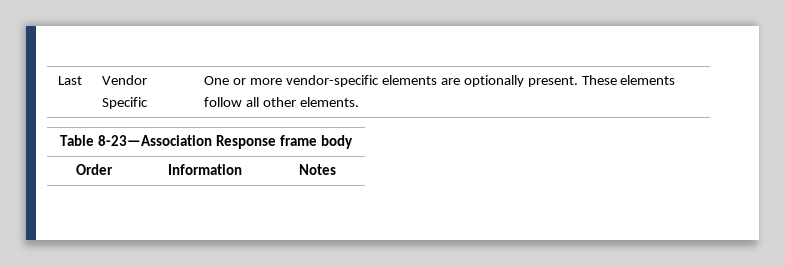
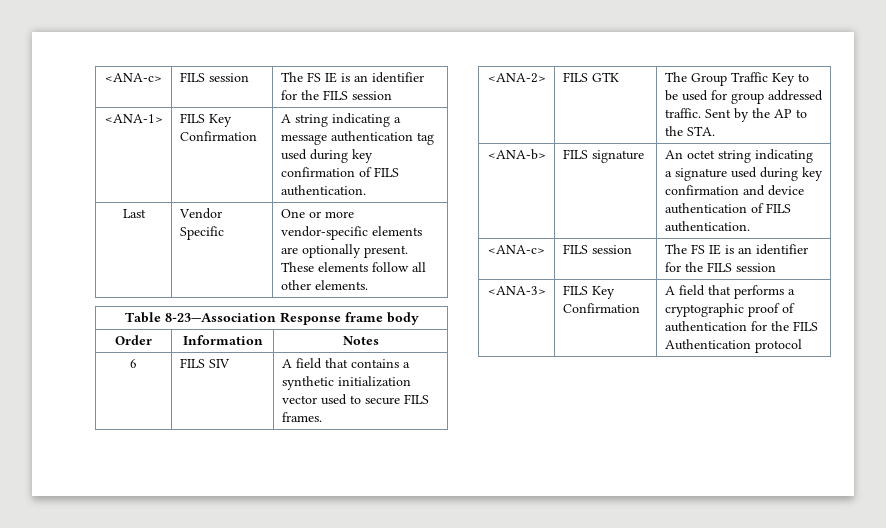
(58, 80) none -> [105,73,162,82] [179,72,249,82] [280,72,424,83] [280,90,392,100] [104,114,163,123] [179,113,232,127] [179,131,257,141] [280,113,401,127] [280,131,434,145] [280,149,373,163] [280,167,399,177] [280,185,366,196] <ANA-c> | FILS session | The FS IE is an identifier for the FILS session // <ANA-1> | FILS Key Confirmation | A string indicating a message authentication tag used during key confirmation of FILS authentication. //
(336, 169) none -> [130,359,137,368] [179,358,230,368] [281,358,410,369] [281,376,411,390] [281,394,429,405] [281,412,322,422] [487,73,546,83] [562,72,619,82] [664,72,809,86] [664,90,823,104] [664,108,807,122] [664,126,715,136] [487,149,546,160] [562,149,644,163] [664,149,813,163] [664,167,823,181] [664,185,804,196] [664,203,791,214] [664,221,750,232] [488,245,545,254] [562,244,632,254] [664,244,808,255] [664,262,776,272] [487,286,546,295] [562,285,615,299] [562,303,640,313] [664,285,795,299] [664,303,795,317] [664,321,818,332] [664,339,802,353] // 6 | FILS SIV | A field that contains a synthetic initialization vector used to secure FILS frames. // <ANA-2> | FILS GTK | The Group Traffic Key to be used for group addressed traffic. Sent by the AP to the STA. // <ANA-b> | FILS signature | An octet string indicating a signature used during key confirmation and device authentication of FILS authentication. // <ANA-c> | FILS session | The FS IE is an identifier for the FILS session // <ANA-3> | FILS Key Confirmation | A field that performs a cryptographic proof of authentication for the FILS Authentication protocol

